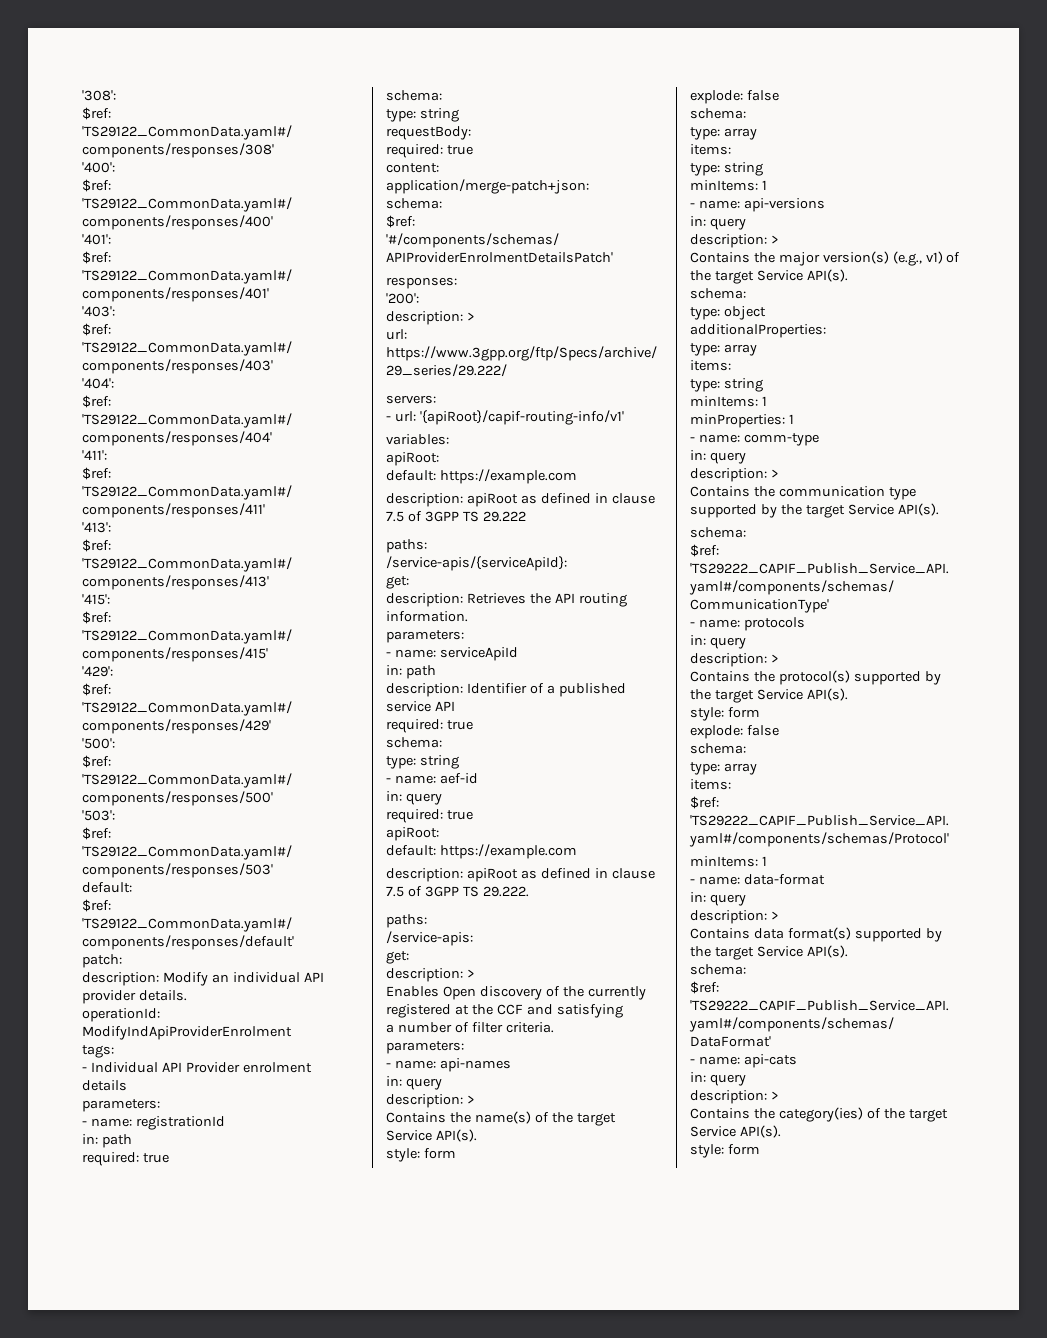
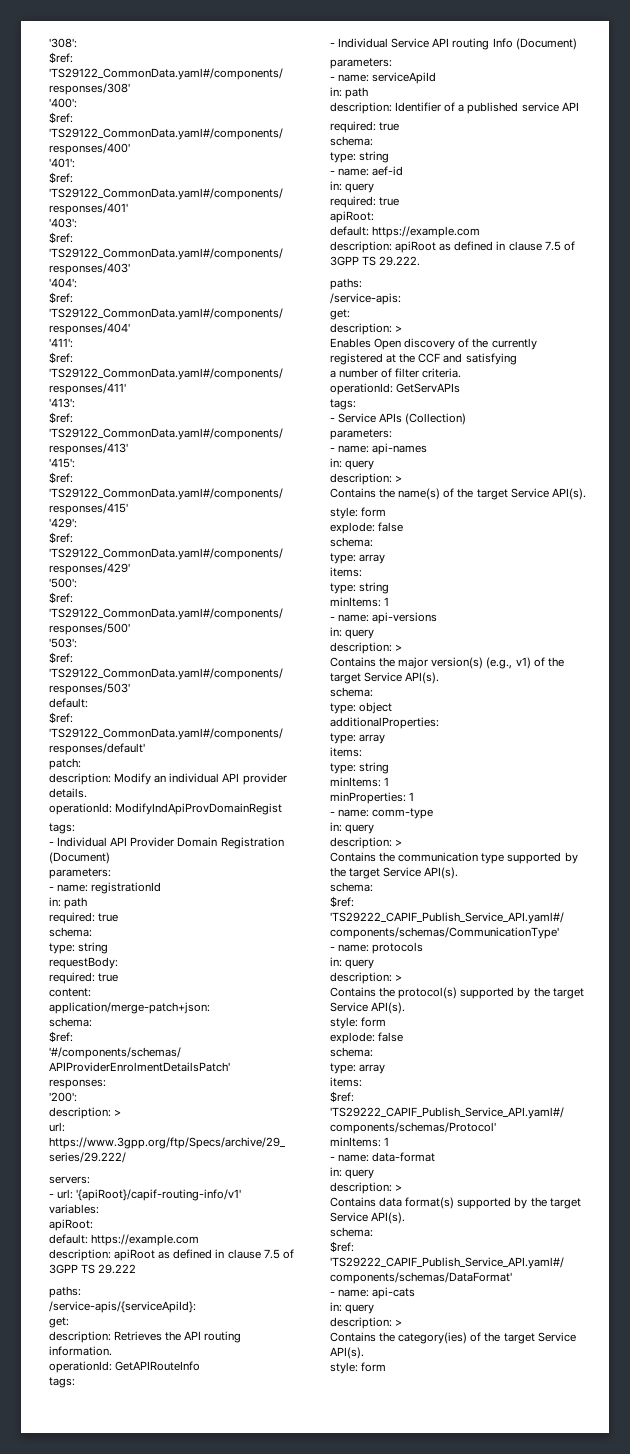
[82,1026,292,1040] ModifyIndApiProviderEnrolment -> [115,803,283,815] ModifyIndApiProvDomainRegist
[242,1062,312,1073] [82,1080,127,1091] enrolment details -> [177,837,284,849] [49,852,110,864] Domain Registration (Document)
(468, 616) none -> [49,1361,201,1373] [49,1377,75,1388] [330,38,577,50] // operationId: GetAPIRouteInfo // tags: // - Individual Service API routing Info (Document)
(554, 1027) none -> [330,383,461,395] [330,399,356,410] [330,413,467,425] // operationId: GetServAPIs // tags: // - Service APIs (Collection)

